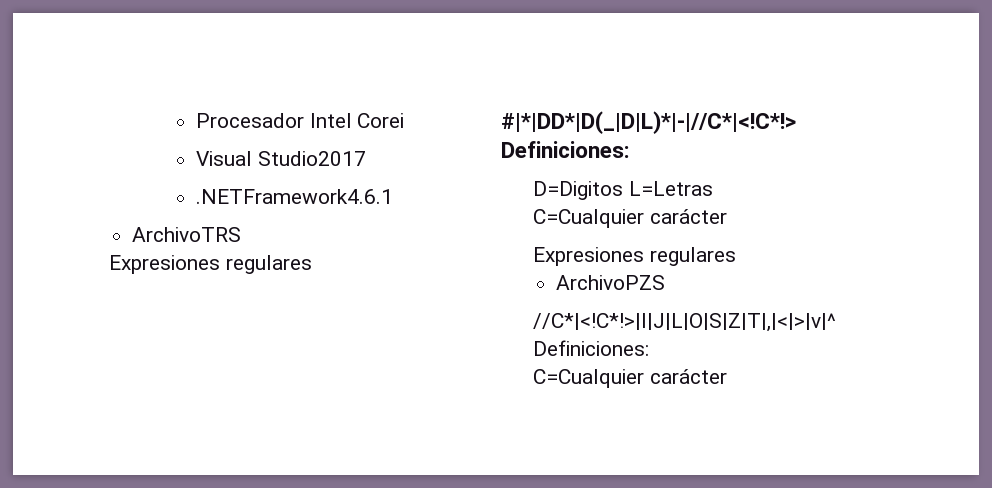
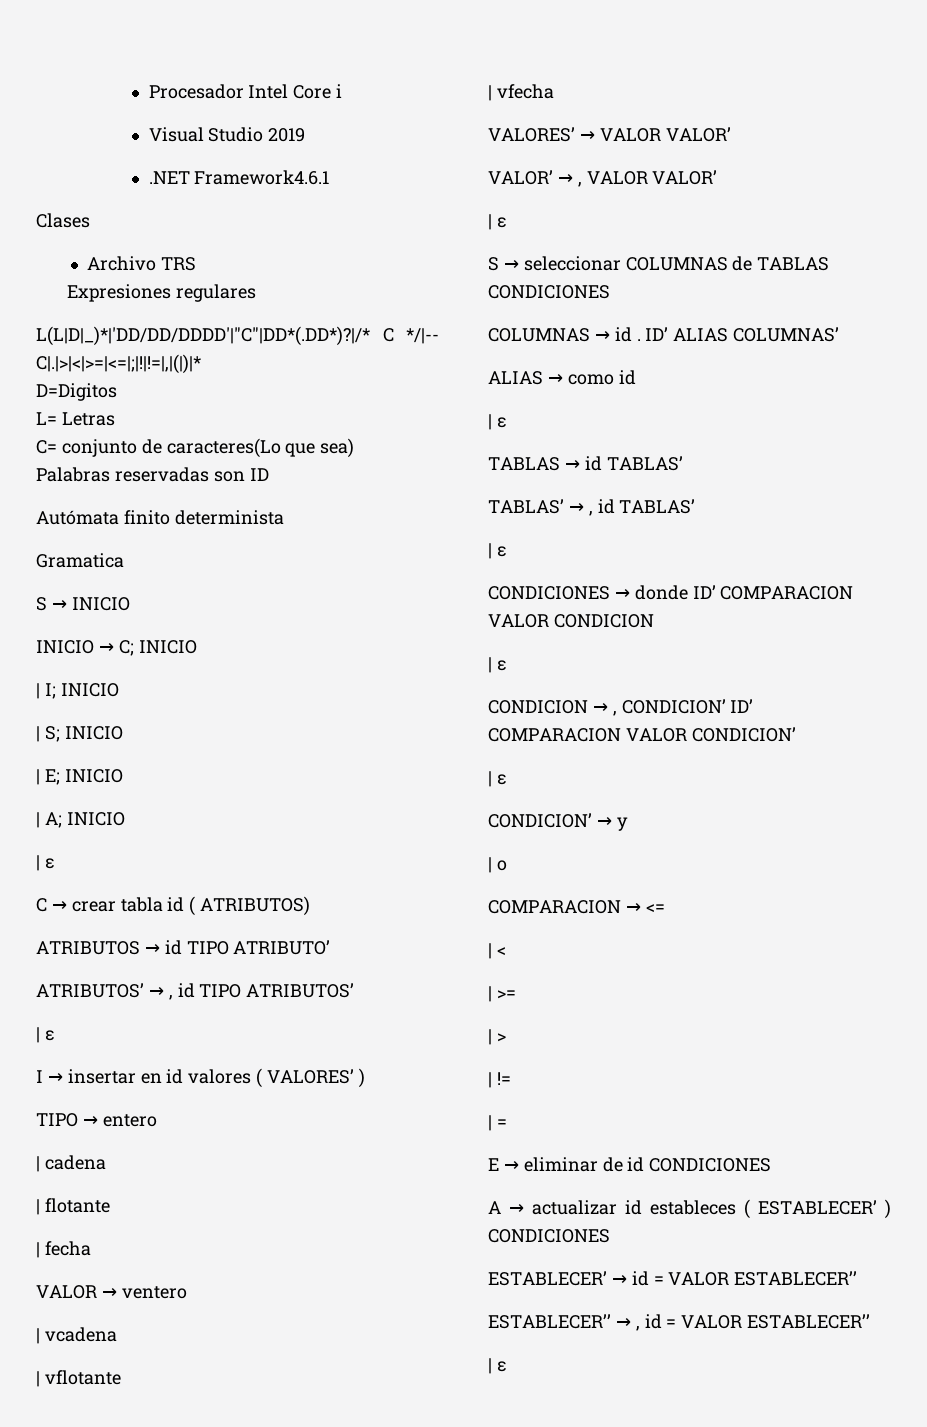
[357,113,405,128] Corei -> [293,84,343,99] Core i
[257,151,366,166] [195,189,393,204] [132,227,242,242] [108,255,312,274] [501,111,796,134] [501,141,630,158] [532,181,713,200] [532,209,727,228] [532,247,736,266] [556,275,666,290] [532,313,836,332] [532,340,649,356] [532,369,727,388] Studio2017 // .NETFramework4.6.1 // ArchivoTRS // Expresiones regulares // #|*|DD*|D(_|D|L)*|-|//C*|<!C*!> Definiciones: // D=Digitos L=Letras // C=Cualquier carácter // Expresiones regulares // ArchivoPZS // //C*|<!C*!>|I|J|L|O|S|Z|T|,|<|>|v|^ Definiciones: // C=Cualquier carácter -> [208,127,306,142] [148,170,330,185] [36,213,90,228] [86,256,196,271] [66,284,256,302] [36,326,439,346] [36,354,201,374] [36,383,117,401] [36,412,115,426] [36,438,355,458] [36,467,269,482] [36,510,284,525] [36,553,124,568] [36,597,130,611] [36,640,197,656] [36,683,119,699] [36,726,123,742] [36,769,123,785] [36,812,125,828] [36,855,55,871] [36,896,311,916] [36,940,331,955] [36,983,355,1000] [36,1027,55,1043] [36,1068,365,1088] [36,1113,157,1127] [36,1155,106,1172] [36,1198,110,1215] [36,1241,91,1258] [36,1285,187,1299] [36,1327,117,1344] [36,1370,121,1387] [488,84,554,101] [488,127,731,142] [488,170,718,187] [488,214,507,230] [488,256,830,271] [488,285,610,299] [488,327,840,342] [488,370,636,385] [488,414,507,430] [488,456,683,471] [488,499,696,516] [488,543,507,559] [488,585,854,600] [488,614,654,628] [488,657,507,673] [488,699,754,716] [488,727,796,742] [488,771,507,787] [488,813,628,831] [488,857,507,873] [488,900,665,914] [488,943,506,959] [488,986,516,1002] [488,1029,506,1045] [488,1072,511,1088] [488,1115,507,1131] [488,1157,772,1172] [488,1199,891,1219] [488,1229,610,1243] [488,1271,858,1286] [488,1314,871,1331] [488,1358,507,1374] Studio 2019 // .NET Framework4.6.1 // Clases // Archivo TRS // Expresiones regulares // L(L|D|_)*|'DD/DD/DDDD'|"C"|DD*(.DD*)?|/* C */|-- C|.|>|<|>=|<=|;|!|!=|,|(|)|* // D=Digitos // L= Letras // C= conjunto de caracteres(Lo que sea) // Palabras reservadas son ID // Autómata finito determinista // Gramatica // S → INICIO // INICIO → C; INICIO // | I; INICIO // | S; INICIO // | E; INICIO // | A; INICIO // | ε // C → crear tabla id ( ATRIBUTOS) // ATRIBUTOS → id TIPO ATRIBUTO’ // ATRIBUTOS’ → , id TIPO ATRIBUTOS’ // | ε // I → insertar en id valores ( VALORES’ ) // TIPO → entero // | cadena // | flotante // | fecha // VALOR → ventero // | vcadena // | vflotante // | vfecha // VALORES’ → VALOR VALOR’ // VALOR’ → , VALOR VALOR’ // | ε // S → seleccionar COLUMNAS de TABLAS CONDICIONES // COLUMNAS → id . ID’ ALIAS COLUMNAS’ // ALIAS → como id // | ε // TABLAS → id TABLAS’ // TABLAS’ → , id TABLAS’ // | ε // CONDICIONES → donde ID’ COMPARACION VALOR CONDICION // | ε // CONDICION → , CONDICION’ ID’ COMPARACION VALOR CONDICION’ // | ε // CONDICION’ → y // | o // COMPARACION → <= // | < // | >= // | > // | != // | = // E → eliminar de id CONDICIONES // A → actualizar id estableces ( ESTABLECER’ ) CONDICIONES // ESTABLECER’ → id = VALOR ESTABLECER’’ // ESTABLECER’’ → , id = VALOR ESTABLECER’’ // | ε

